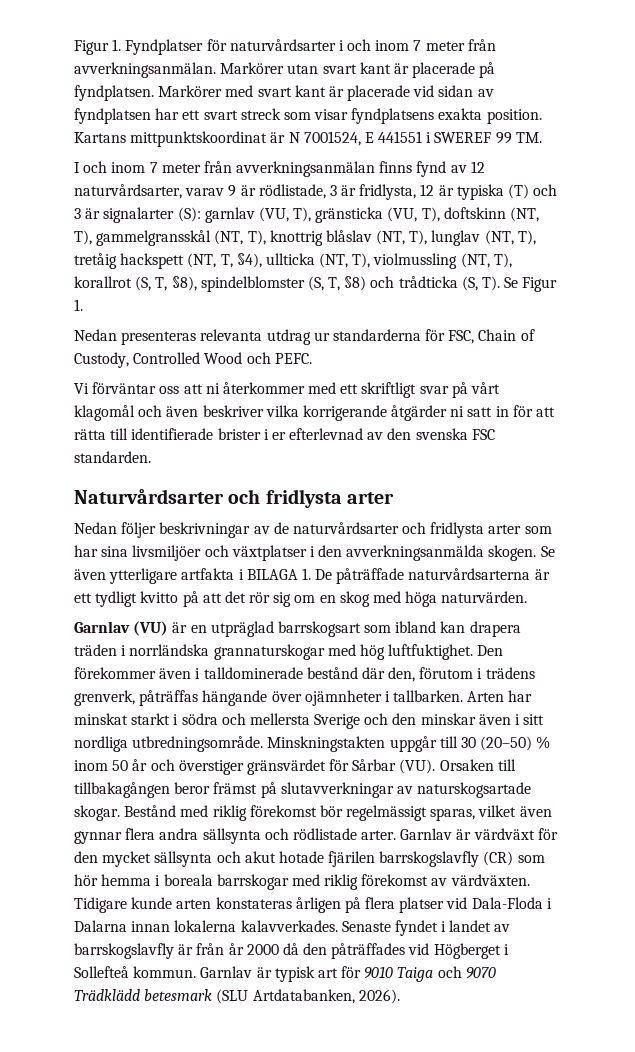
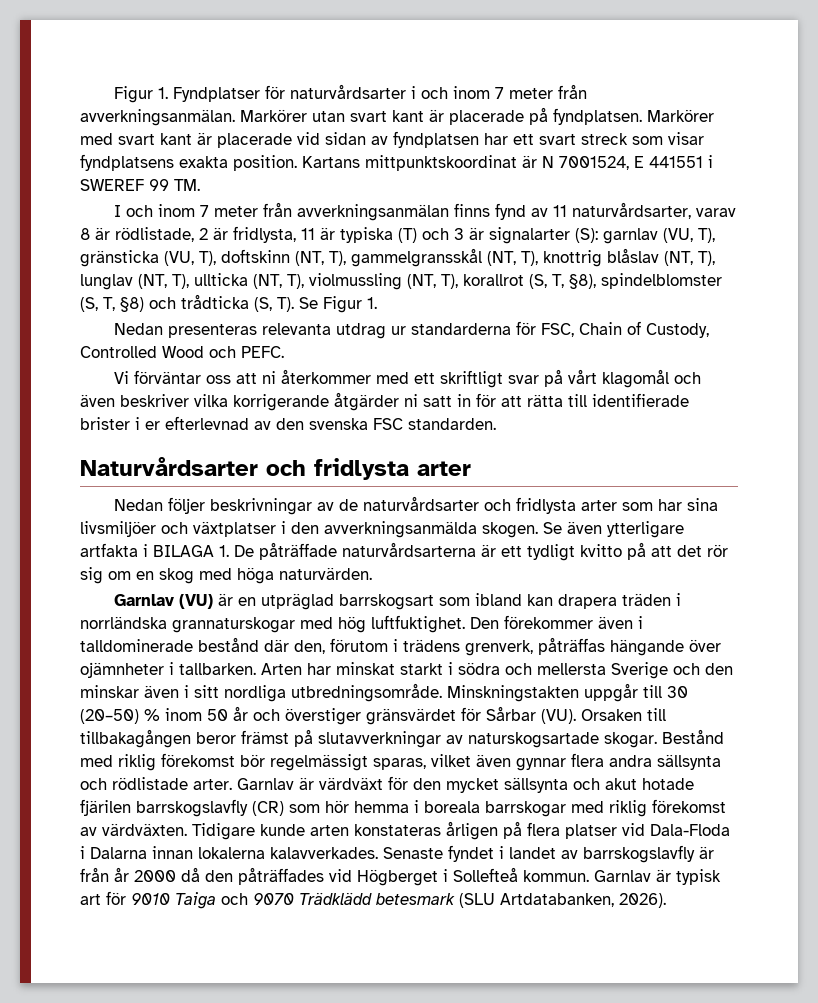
[470,161,485,173] 12 -> [552,205,567,217] 11
[228,185,237,197] 9 -> [80,228,90,240] 8
[329,185,337,196] 3 -> [199,228,208,240] 2
[420,184,435,196] 12 -> [301,228,315,240] 11
[74,253,262,269] tretåig hackspett (NT, T, §4), -> (189, 281) none

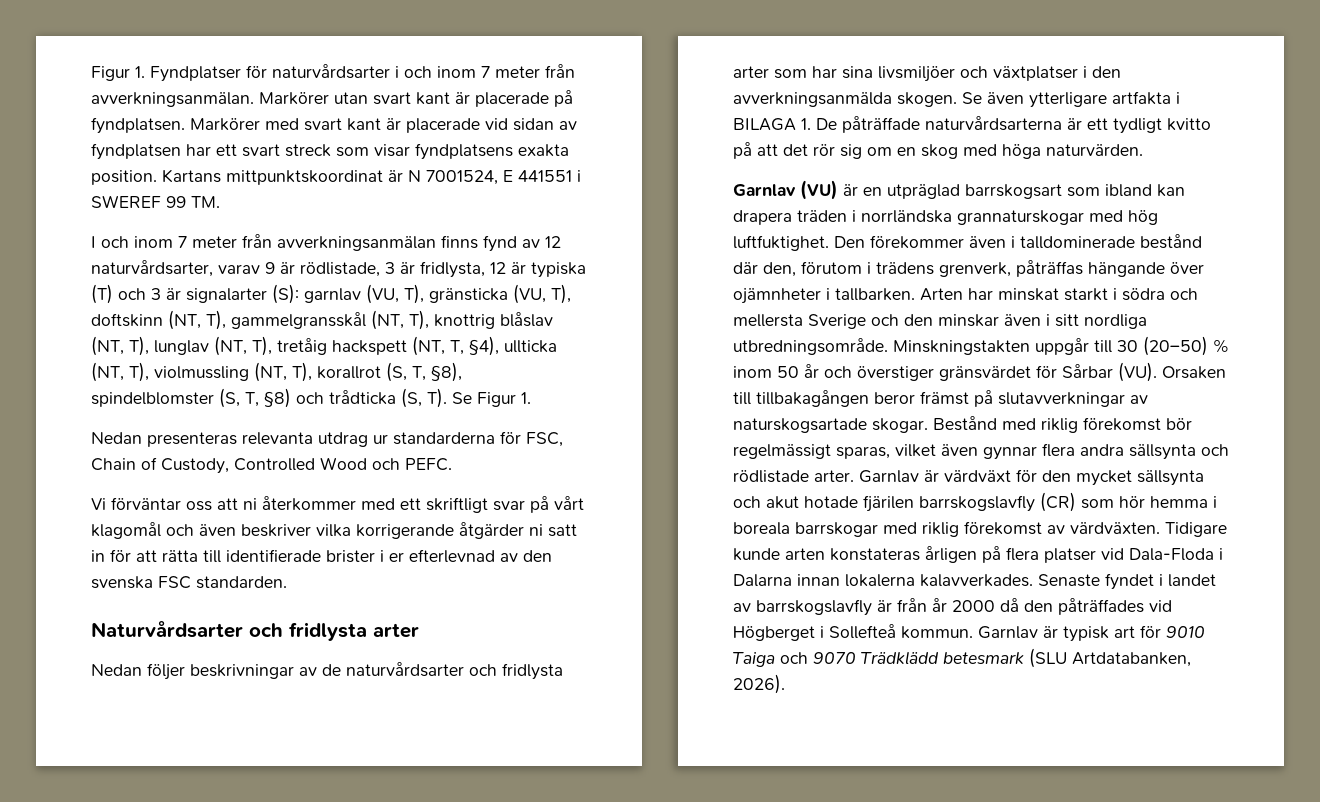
[552,205,567,217] 11 -> [545,236,561,248] 12
[80,228,90,240] 8 -> [265,262,275,274] 9
[199,228,208,240] 2 -> [385,262,395,274] 3
[301,228,315,240] 11 -> [490,262,506,274] 12
(189, 281) none -> [277,336,499,356] tretåig hackspett (NT, T, §4),

